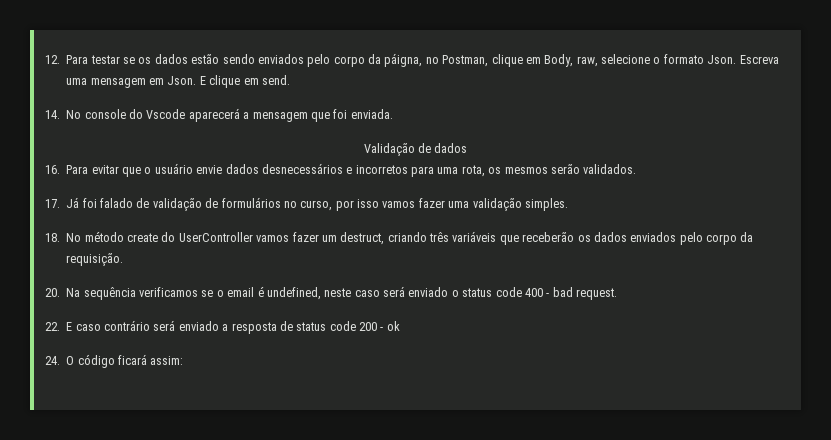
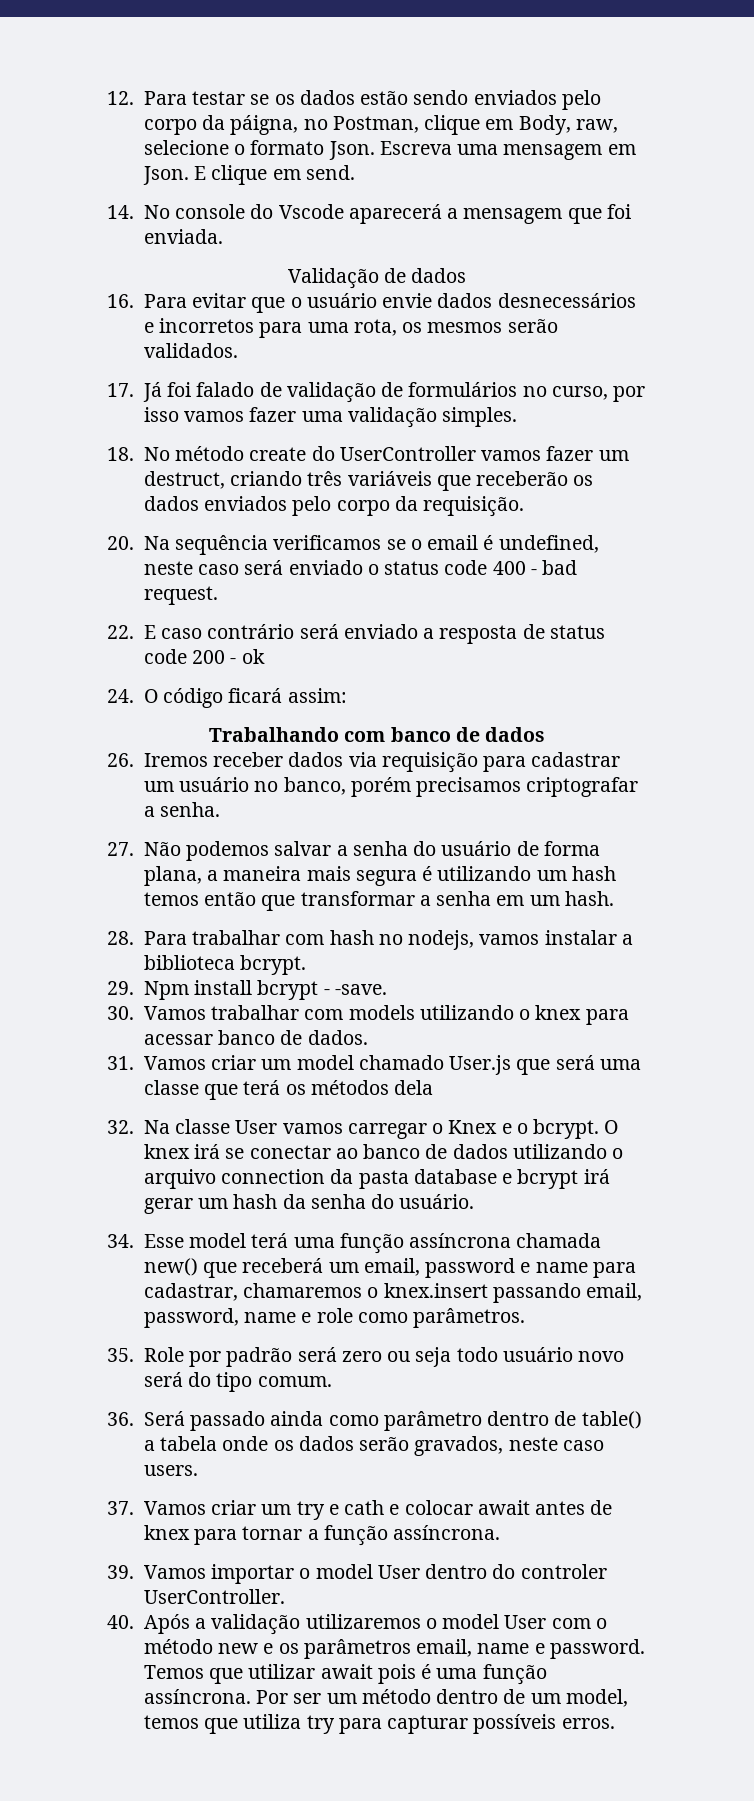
(184, 360) none -> [208,727,546,742] [107,752,621,773] [143,777,639,797] [143,802,221,817] [107,841,600,861] [143,866,616,886] [143,891,614,911] [107,930,633,950] [143,955,307,975] [107,980,387,1000] [107,1005,629,1025] [143,1030,368,1045] [107,1055,641,1075] [143,1080,434,1100] [107,1119,619,1139] [143,1144,624,1159] [143,1169,610,1189] [143,1194,475,1214] [107,1233,602,1254] [143,1258,636,1278] [143,1283,643,1303] [143,1308,526,1328] [107,1347,625,1367] [143,1372,332,1392] [107,1411,642,1431] [143,1436,604,1456] [143,1465,198,1476] [107,1500,613,1520] [143,1525,501,1546] [107,1564,607,1584] [143,1589,285,1604] [107,1614,607,1635] [143,1639,645,1659] [143,1664,547,1685] [143,1689,628,1707] [143,1714,615,1734] // Trabalhando com banco de dados // 26. Iremos receber dados via requisição para cadastrar um usuário no banco, porém precisamos criptografar a senha. // 27. Não podemos salvar a senha do usuário de forma plana, a maneira mais segura é utilizando um hash temos então que transformar a senha em um hash. // 28. Para trabalhar com hash no nodejs, vamos instalar a biblioteca bcrypt. // 29. Npm install bcrypt - -save. // 30. Vamos trabalhar com models utilizando o knex para acessar banco de dados. // 31. Vamos criar um model chamado User.js que será uma classe que terá os métodos dela // 32. Na classe User vamos carregar o Knex e o bcrypt. O knex irá se conectar ao banco de dados utilizando o arquivo connection da pasta database e bcrypt irá gerar um hash da senha do usuário. // 34. Esse model terá uma função assíncrona chamada new() que receberá um email, password e name para cadastrar, chamaremos o knex.insert passando email, password, name e role como parâmetros. // 35. Role por padrão será zero ou seja todo usuário novo será do tipo comum. // 36. Será passado ainda como parâmetro dentro de table() a tabela onde os dados serão gravados, neste caso users. // 37. Vamos criar um try e cath e colocar await antes de knex para tornar a função assíncrona. // 39. Vamos importar o model User dentro do controler UserController. // 40. Após a validação utilizaremos o model User com o método new e os parâmetros email, name e password. Temos que utilizar await pois é uma função assíncrona. Por ser um método dentro de um model, temos que utiliza try para capturar possíveis erros.

